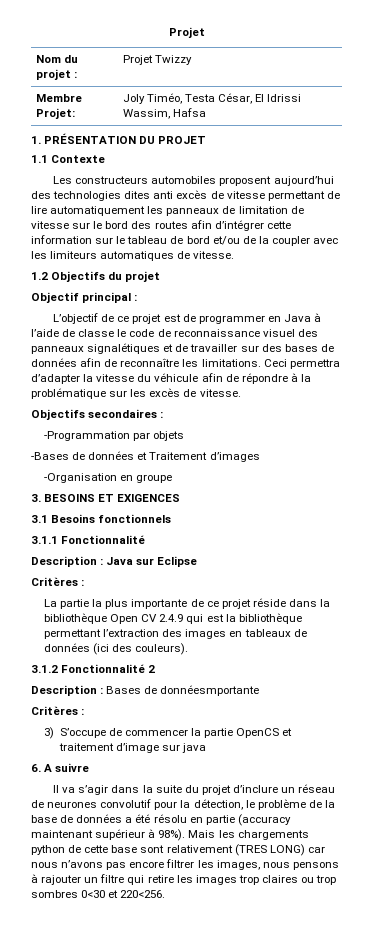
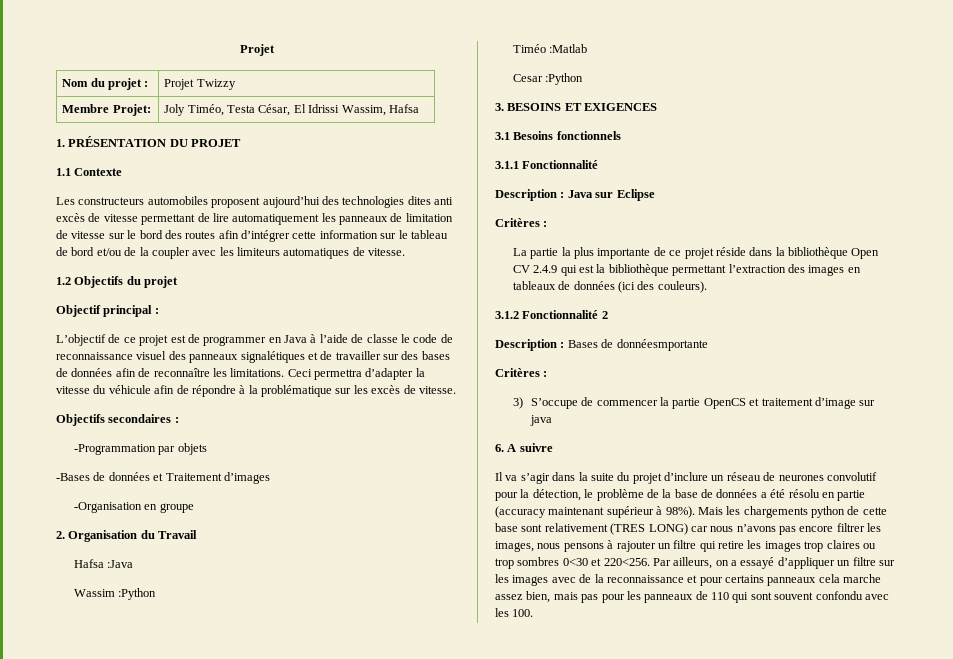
(173, 478) none -> [56,530,198,542] [73,559,134,568] [73,588,157,600] [512,44,588,53] [512,73,584,85] // 2. Organisation du Travail // Hafsa :Java // Wassim :Python // Timéo :Matlab // Cesar :Python
(166, 894) none -> [652,557,895,569] [495,574,882,586] [495,591,889,603] [495,608,534,617] Par ailleurs, on a essayé d’appliquer un filtre sur les images avec de la reconnaissance et pour certains panneaux cela marche assez bien, mais pas pour les panneaux de 110 qui sont souvent confondu avec les 100.

